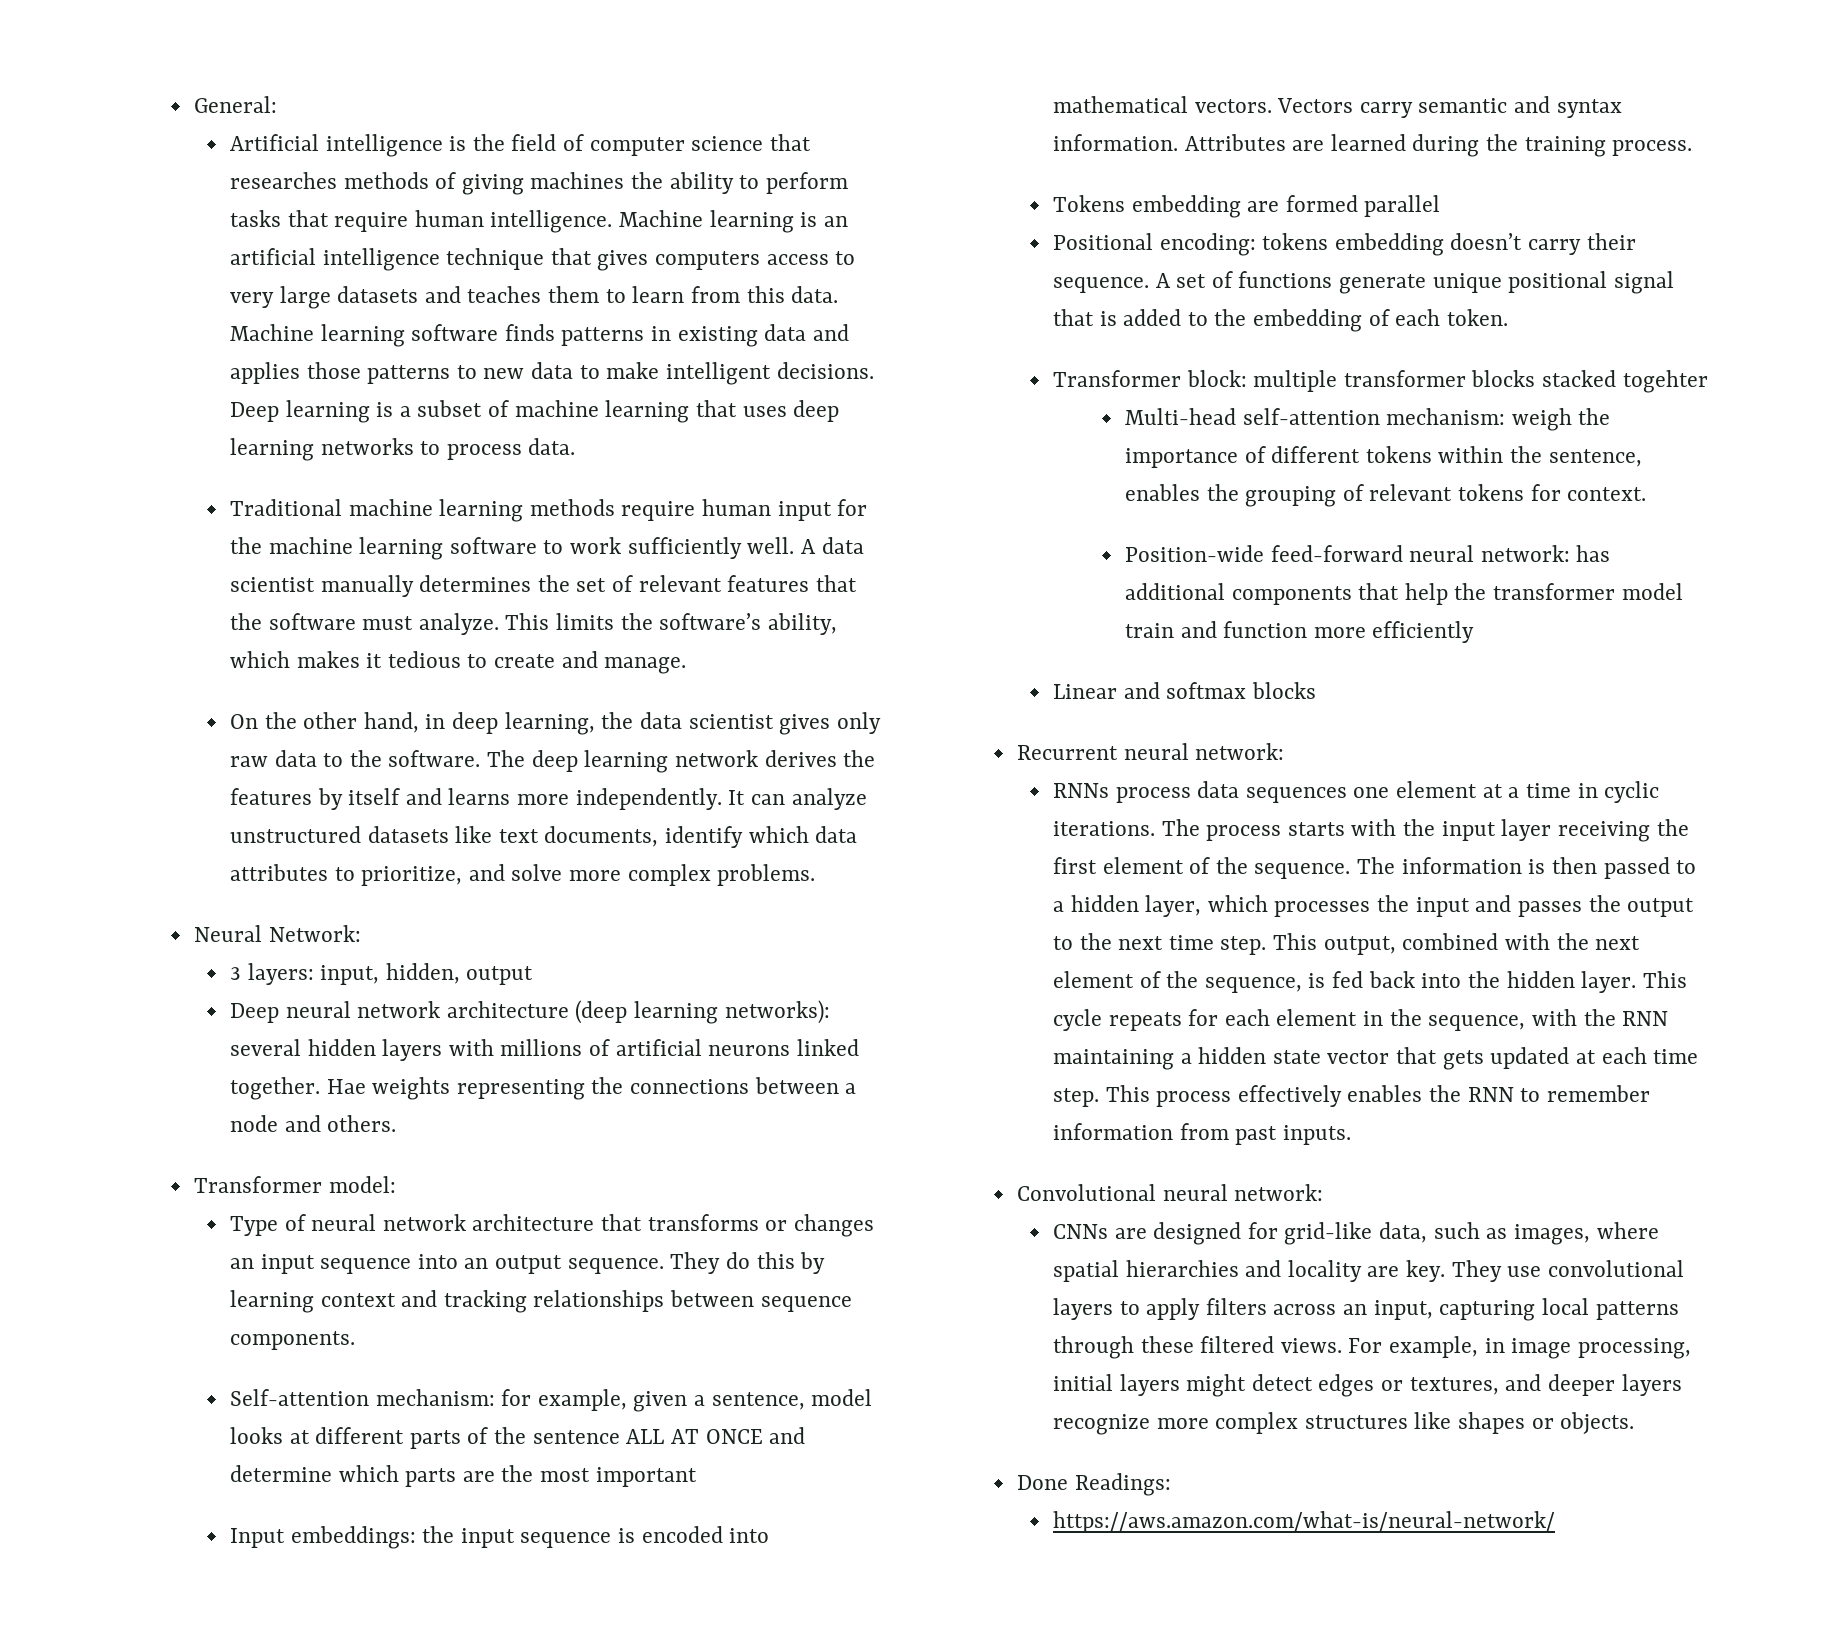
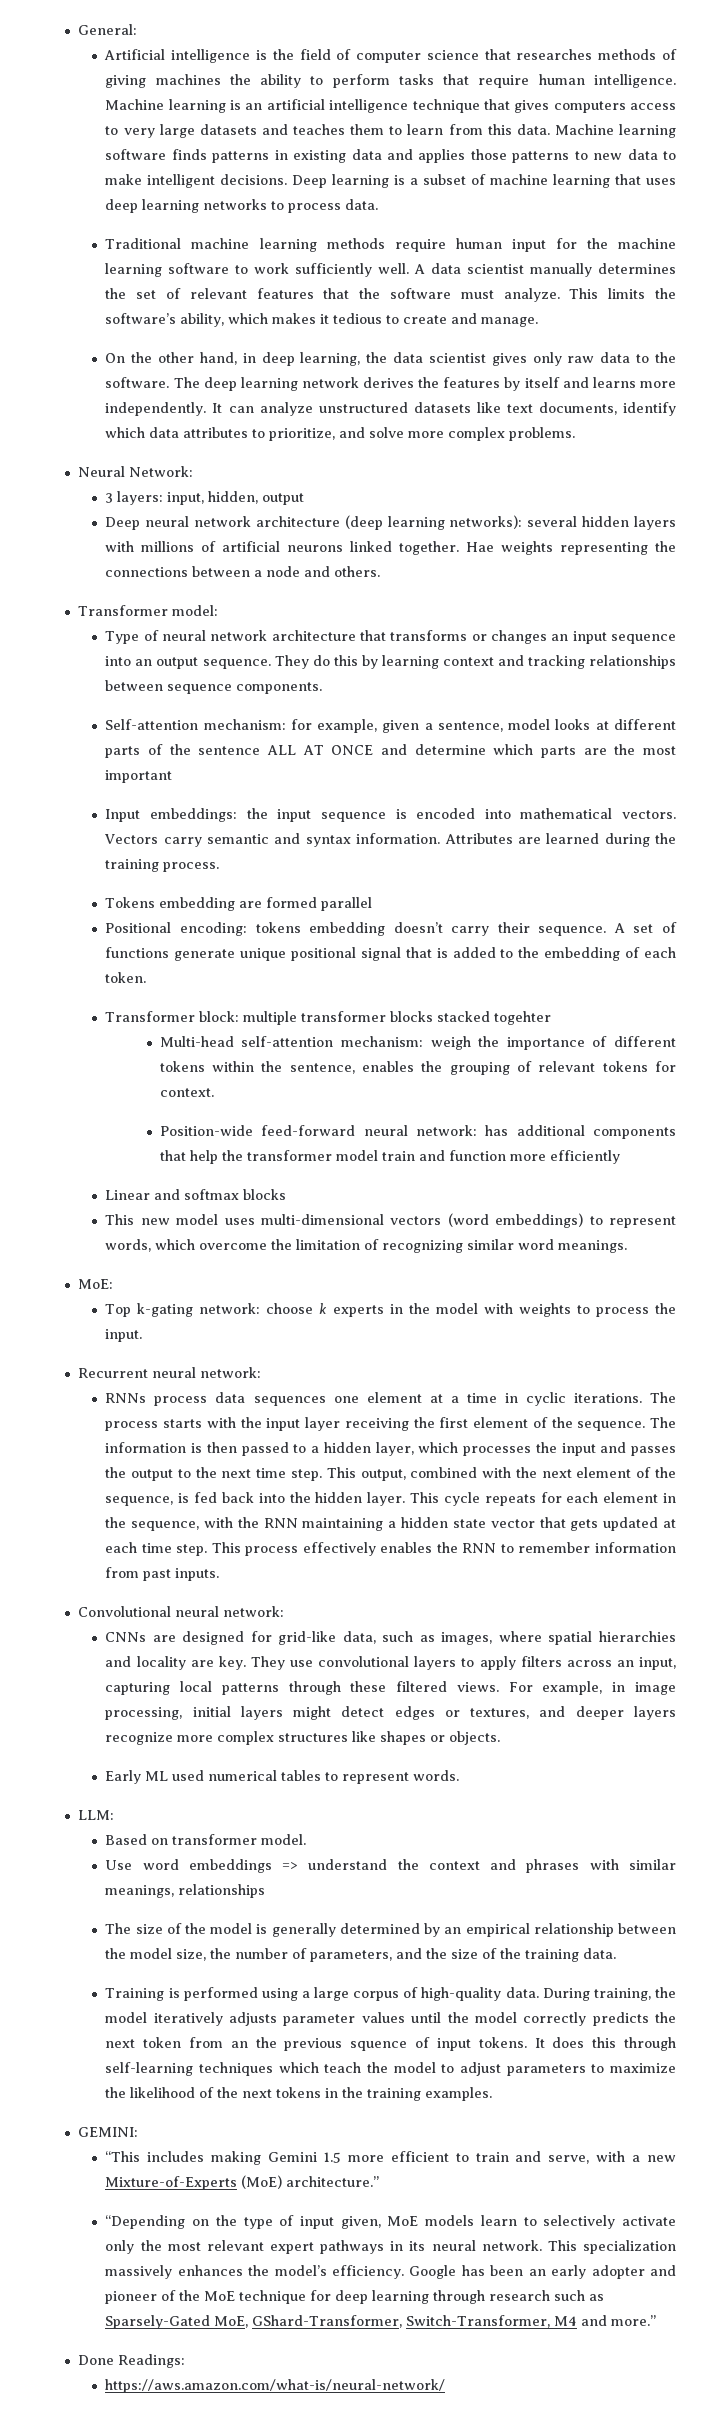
(1316, 690) none -> [105,1213,677,1228] [105,1239,628,1253] [78,1279,114,1289] [105,1303,676,1317] [105,1329,143,1342] // This new model uses multi-dimensional vectors (word embeddings) to represent words, which overcome the limitation of recognizing similar word meanings. // MoE: // Top k-gating network: choose k experts in the model with weights to process the input.
(1635, 1423) none -> [105,1770,460,1784] [78,1810,115,1820] [105,1834,307,1845] [105,1859,677,1873] [105,1884,266,1898] [105,1923,676,1937] [105,1948,617,1962] [105,1987,676,2001] [105,2012,676,2026] [105,2037,676,2051] [105,2062,676,2076] [105,2087,493,2101] [78,2127,139,2137] [105,2151,676,2165] [105,2175,380,2190] [105,2215,676,2229] [105,2240,676,2254] [105,2265,677,2279] [105,2290,605,2304] [105,2315,657,2329] // Early ML used numerical tables to represent words. // LLM: // Based on transformer model. // Use word embeddings => understand the context and phrases with similar meanings, relationships // The size of the model is generally determined by an empirical relationship between the model size, the number of parameters, and the size of the training data. // Training is performed using a large corpus of high-quality data. During training, the model iteratively adjusts parameter values until the model correctly predicts the next token from an the previous squence of input tokens. It does this through self-learning techniques which teach the model to adjust parameters to maximize the likelihood of the next tokens in the training examples. // GEMINI: // “This includes making Gemini 1.5 more efficient to train and serve, with a new Mixture-of-Experts (MoE) architecture.” // “Depending on the type of input given, MoE models learn to selectively activate only the most relevant expert pathways in its neural network. This specialization massively enhances the model’s efficiency. Google has been an early adopter and pioneer of the MoE technique for deep learning through research such as Sparsely-Gated MoE, GShard-Transformer, Switch-Transformer, M4 and more.”

